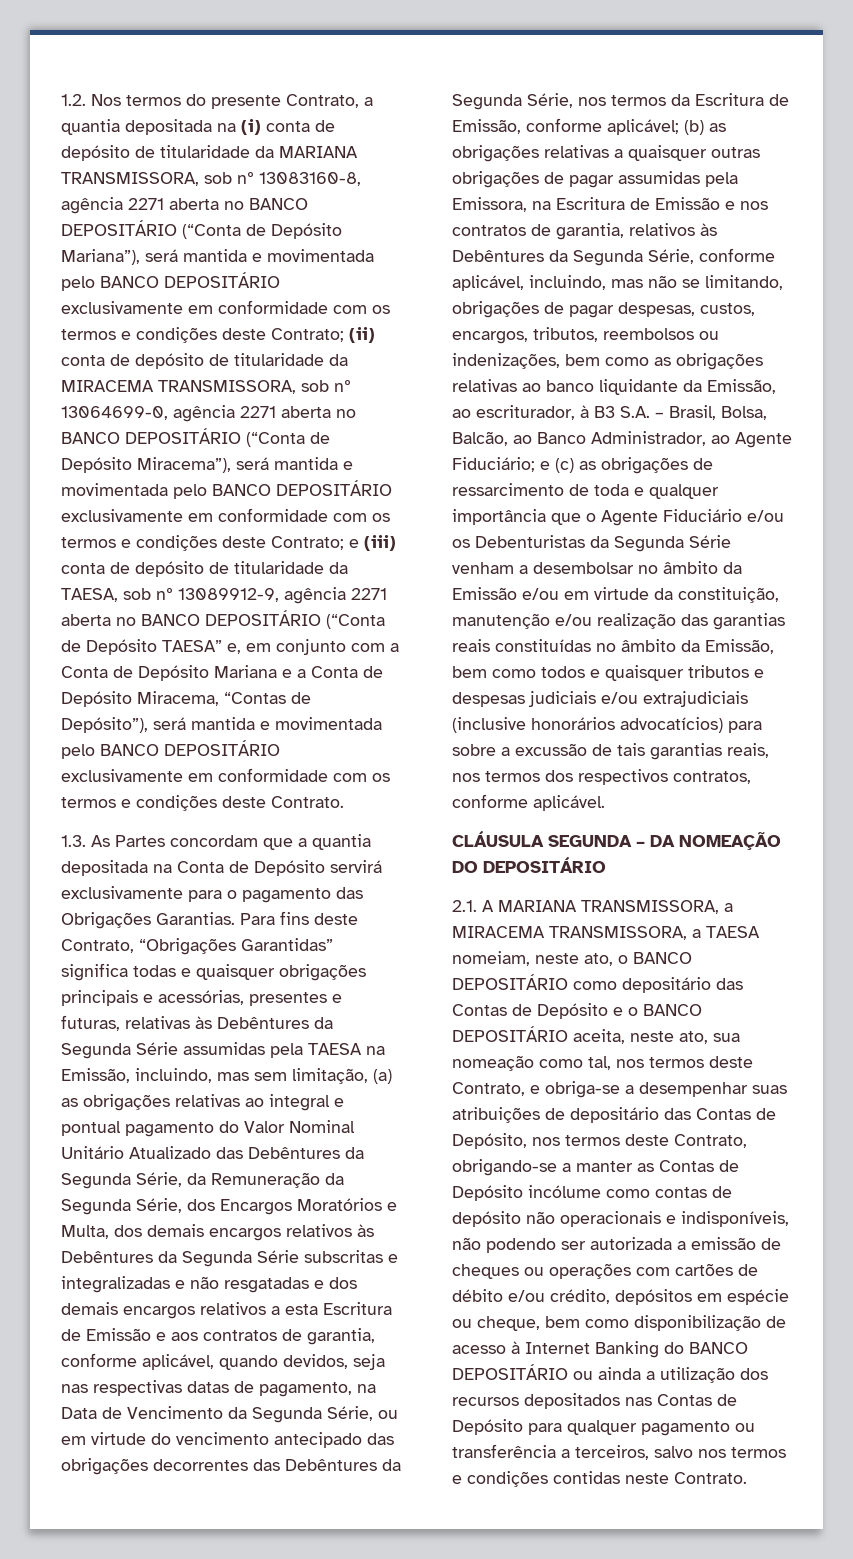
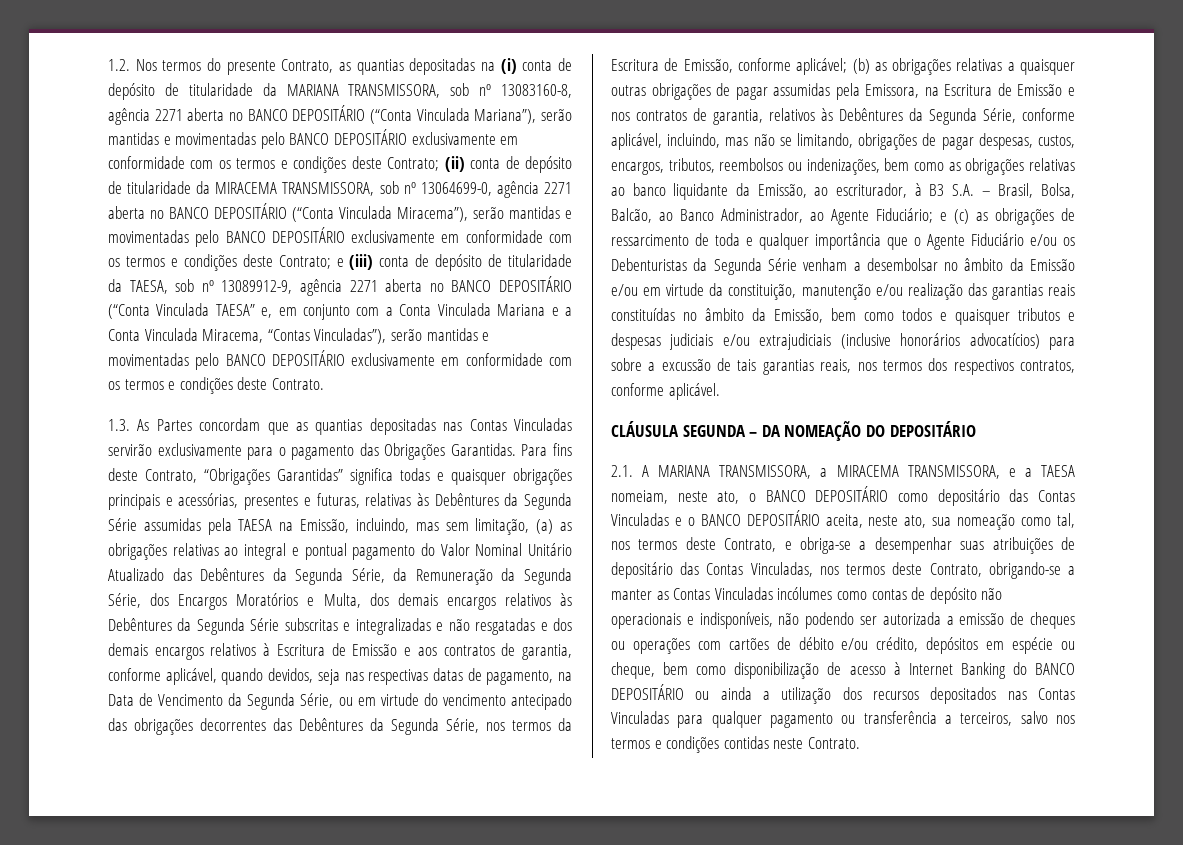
[364,97,373,106] [61,119,212,135] a quantia depositada -> [338,58,476,75] as quantias depositadas
[246,223,342,239] [61,249,374,265] de Depósito Mariana”), será mantida e movimentada -> [416,108,572,124] [108,132,257,145] Vinculada Mariana”), serão mantidas e movimentadas
[310,432,330,444] [61,457,353,473] [61,483,168,496] de Depósito Miracema”), será mantida e movimentada -> [338,206,572,222] [108,230,189,243] Vinculada Miracema”), serão mantidas e movimentadas
[61,639,157,655] de Depósito -> [156,303,210,316] Vinculada
[113,665,209,681] de Depósito -> [437,303,491,316] Vinculada
[363,666,383,678] [61,691,311,707] [61,717,382,733] de Depósito Miracema, “Contas de Depósito”), será mantida e movimentada -> [144,328,490,344] [108,353,189,366] Vinculada Miracema, “Contas Vinculadas”), serão mantidas e movimentadas
[298,834,371,850] [61,860,382,876] a quantia depositada na Conta de Depósito servirá -> [296,418,572,435] [108,443,152,456] as quantias depositadas nas Contas Vinculadas servirão
[156,912,235,925] Garantias. -> [450,443,516,456] Garantidas.
[271,1304,318,1315] a esta -> [263,643,271,656] à
(687, 933) none -> [1008,468,1016,477] e
[512,1003,608,1019] de Depósito -> [611,513,669,526] Vinculadas
[756,1108,776,1120] [452,1133,527,1149] de Depósito, -> [750,562,813,577] Vinculadas,
[719,1160,739,1172] [452,1185,601,1201] de Depósito incólume -> [714,587,833,600] Vinculadas incólumes
[717,1394,737,1406] [452,1419,523,1435] de Depósito -> [611,711,669,724] Vinculadas

